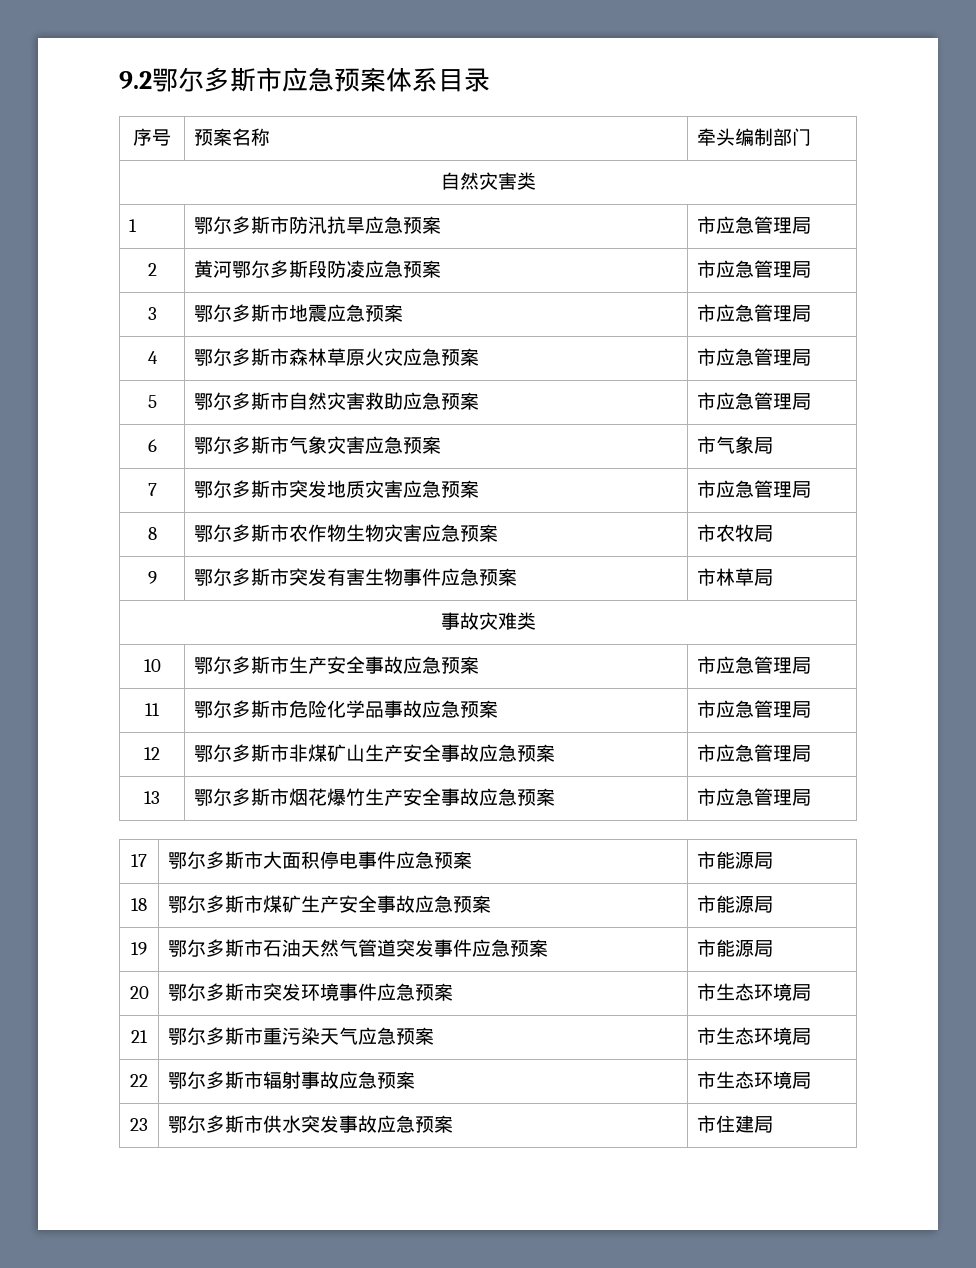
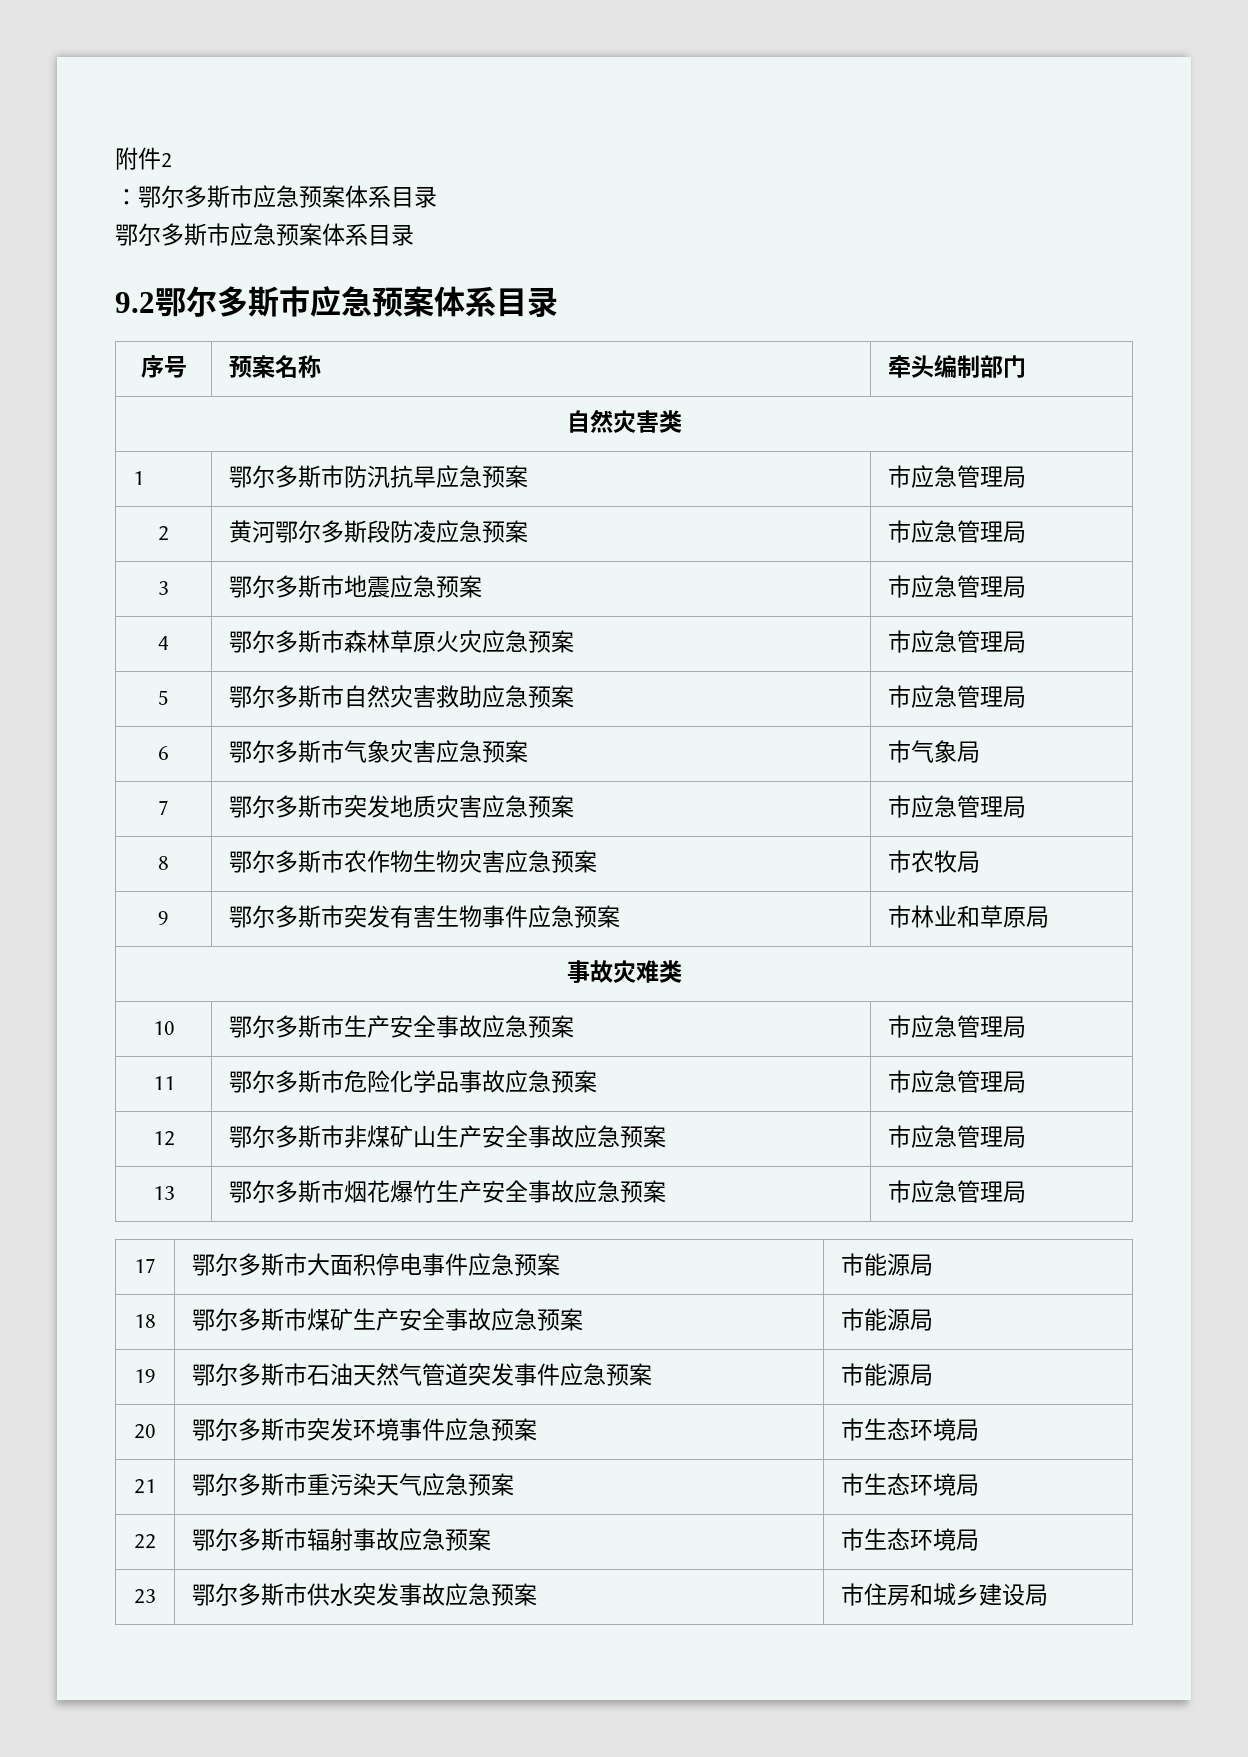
(119, 80) none -> [115,147,172,170] [115,185,437,208] [115,223,414,246] 附件2 // ：鄂尔多斯市应急预案体系目录 // 鄂尔多斯市应急预案体系目录 //
[734,568,754,586] 草 -> [934,905,1027,928] 业和草原
[734,1115,754,1133] 建 -> [887,1583,1026,1606] 房和城乡建设

